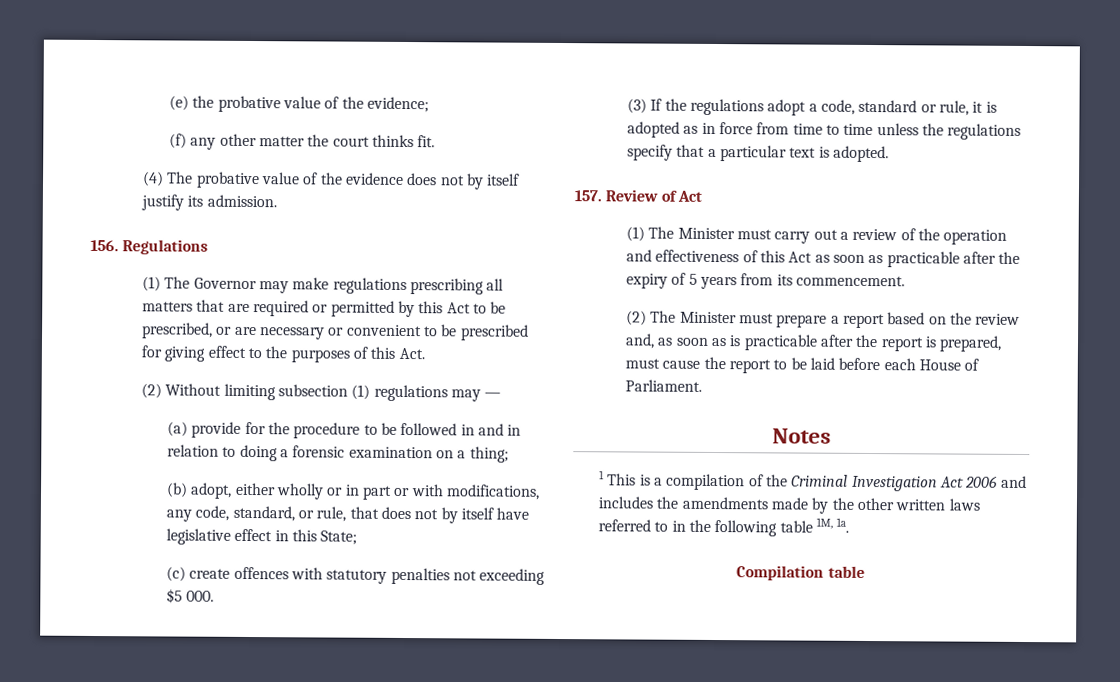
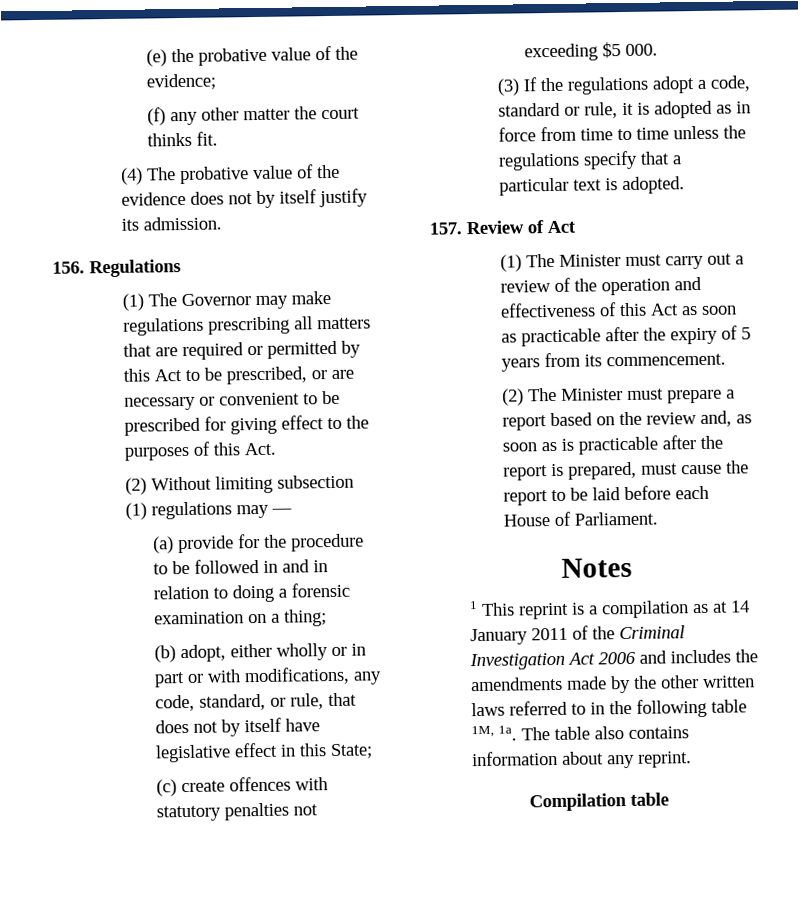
(637, 479) none -> [518,602,570,620] reprint
(746, 482) none -> [693,600,751,614] [470,627,569,646] as at 14 January 2011
(850, 525) none -> [521,726,690,741] [472,750,693,769] The table also contains information about any reprint.

